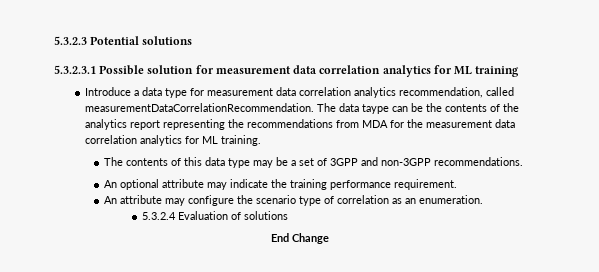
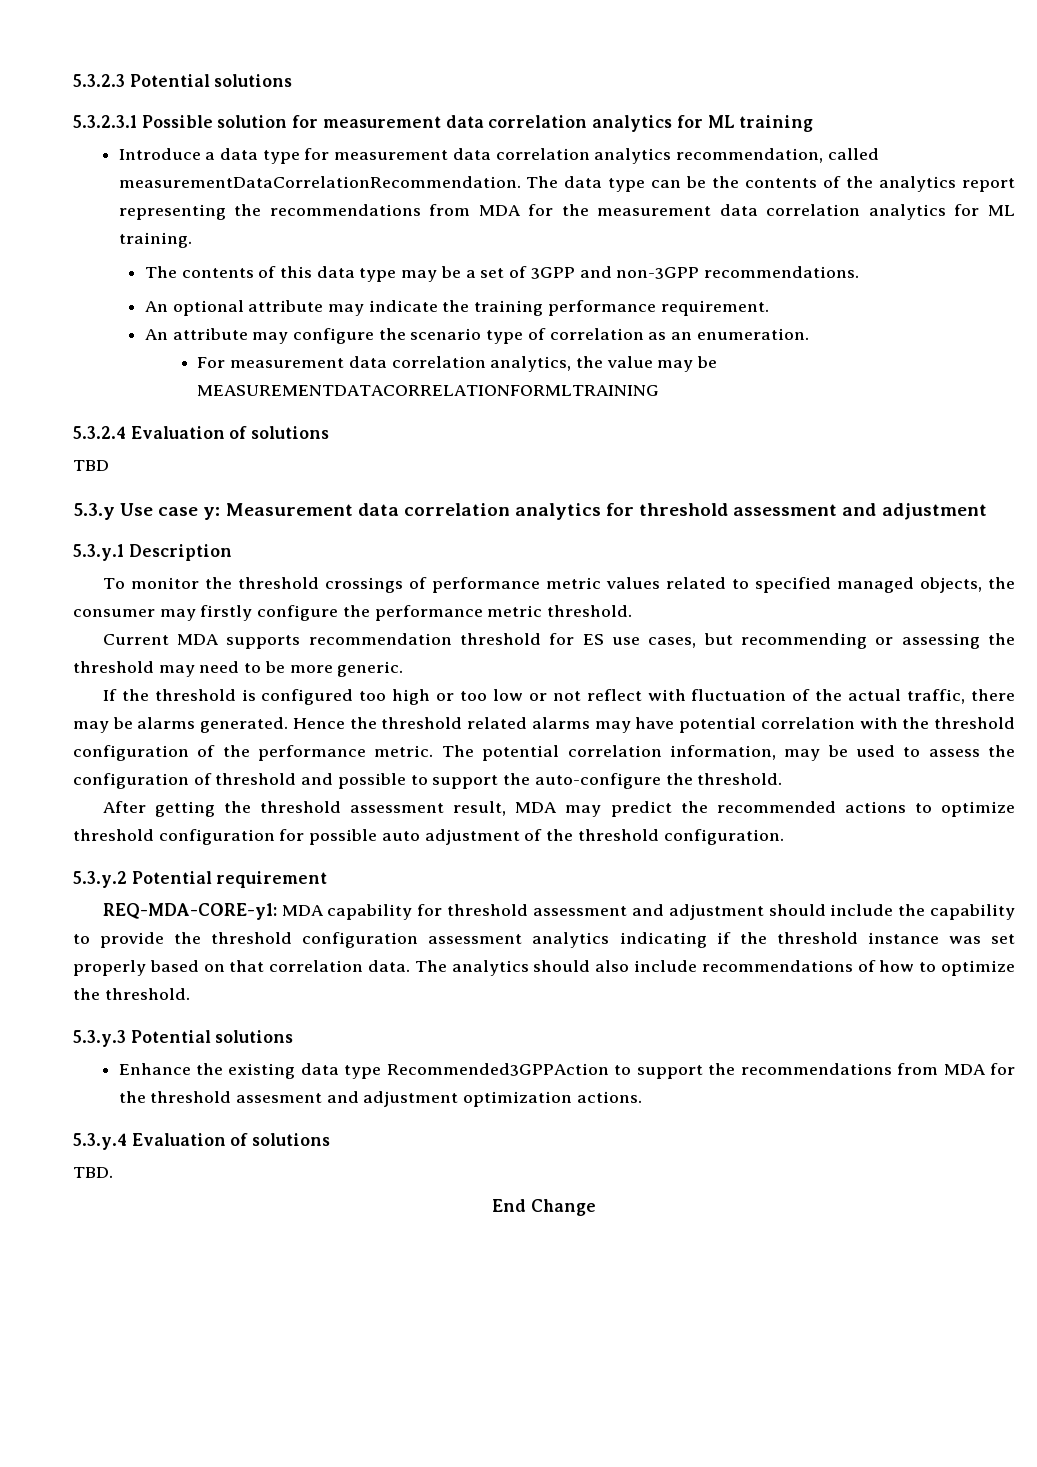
[361,104,389,114] taype -> [608,178,646,192] type
[141,211,288,220] 5.3.2.4 Evaluation of solutions -> [197,356,718,372] [197,385,660,396] [73,426,330,439] [73,460,109,471] [73,503,987,520] [73,544,232,561] [102,577,1016,593] [73,605,633,621] [102,633,1016,649] [73,661,404,677] [102,689,1015,705] [73,717,1016,733] [73,745,1016,761] [73,773,783,789] [102,801,1015,817] [73,829,784,845] [73,871,328,888] [102,903,1016,920] [73,932,1016,948] [73,960,1015,976] [73,988,190,1000] [73,1030,294,1047] [118,1063,1015,1079] [118,1091,642,1107] [73,1133,331,1150] [73,1167,113,1178] For measurement data correlation analytics, the value may be MEASUREMENTDATACORRELATIONFORMLTRAINING // 5.3.2.4 Evaluation of solutions // TBD // 5.3.y Use case y: Measurement data correlation analytics for threshold assessment and adjustment // 5.3.y.1 Description // To monitor the threshold crossings of performance metric values related to specified managed objects, the consumer may firstly configure the performance metric threshold. // Current MDA supports recommendation threshold for ES use cases, but recommending or assessing the threshold may need to be more generic. // If the threshold is configured too high or too low or not reflect with fluctuation of the actual traffic, there may be alarms generated. Hence the threshold related alarms may have potential correlation with the threshold configuration of the performance metric. The potential correlation information, may be used to assess the configuration of threshold and possible to support the auto-configure the threshold. // After getting the threshold assessment result, MDA may predict the recommended actions to optimize threshold configuration for possible auto adjustment of the threshold configuration. // 5.3.y.2 Potential requirement // REQ-MDA-CORE-y1: MDA capability for threshold assessment and adjustment should include the capability to provide the threshold configuration assessment analytics indicating if the threshold instance was set properly based on that correlation data. The analytics should also include recommendations of how to optimize the threshold. // 5.3.y.3 Potential solutions // Enhance the existing data type Recommended3GPPAction to support the recommendations from MDA for the threshold assesment and adjustment optimization actions. // 5.3.y.4 Evaluation of solutions // TBD.

